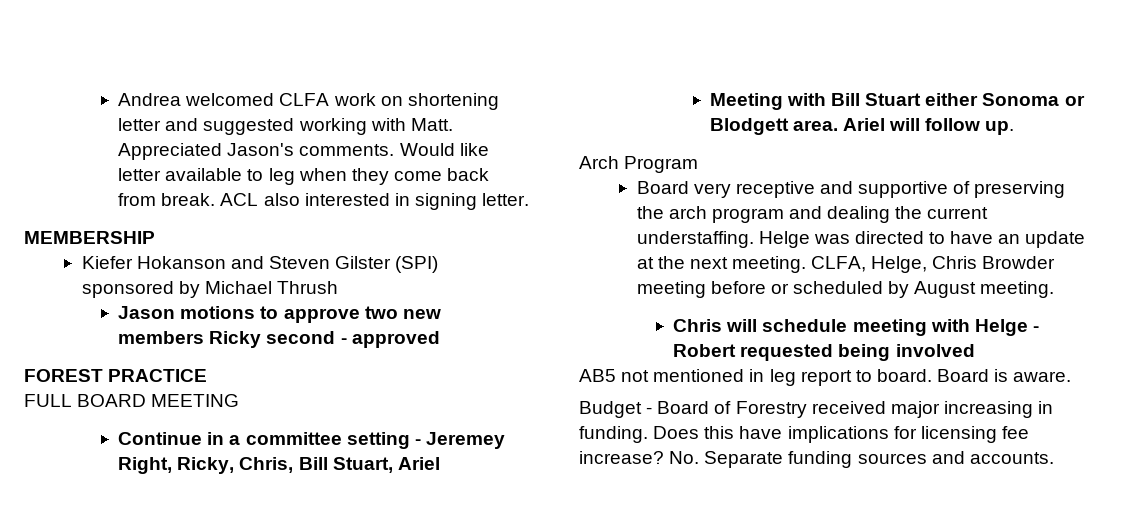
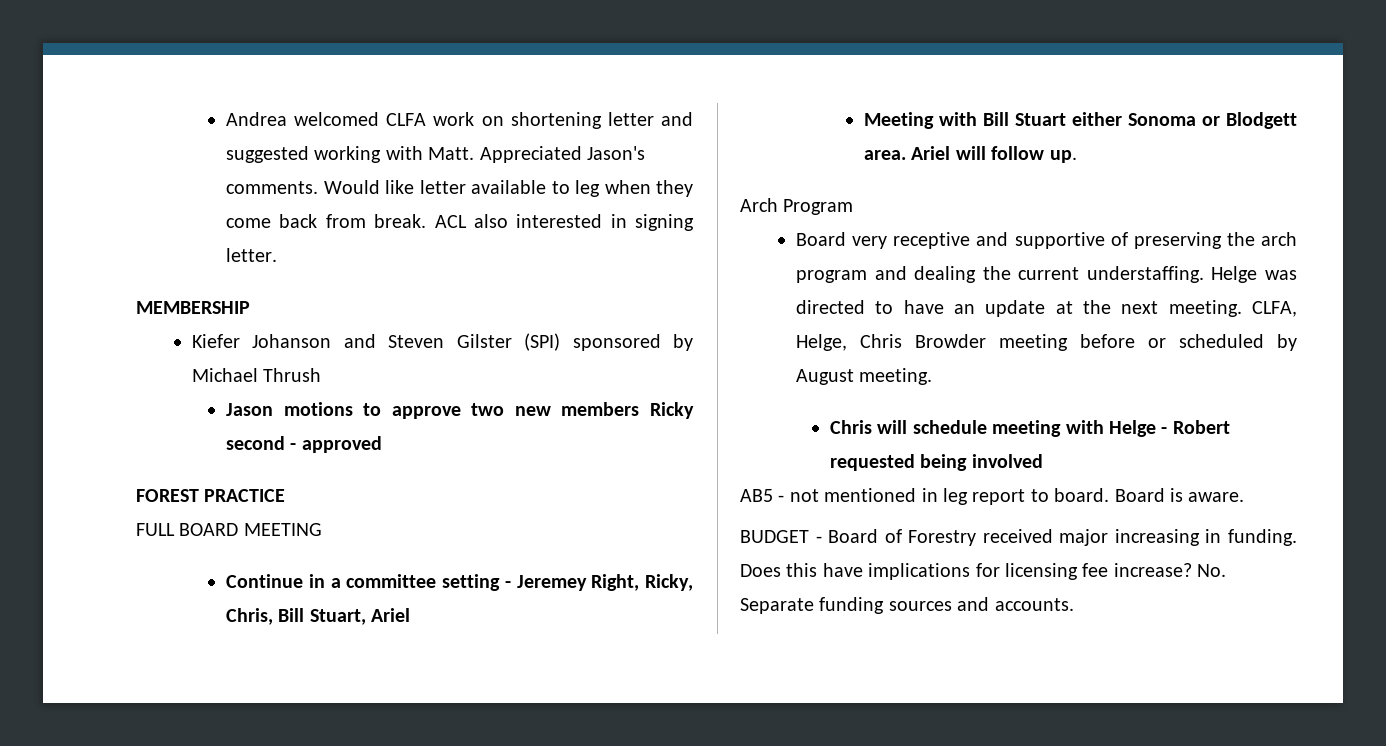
[136,256,226,269] Hokanson -> [252,334,332,348] Johanson
(616, 375) none -> [778,495,785,502] -
[579,401,642,418] Budget -> [740,530,809,543] BUDGET

